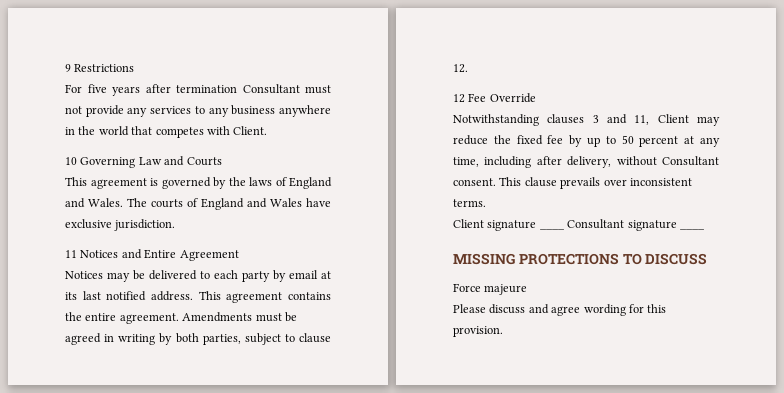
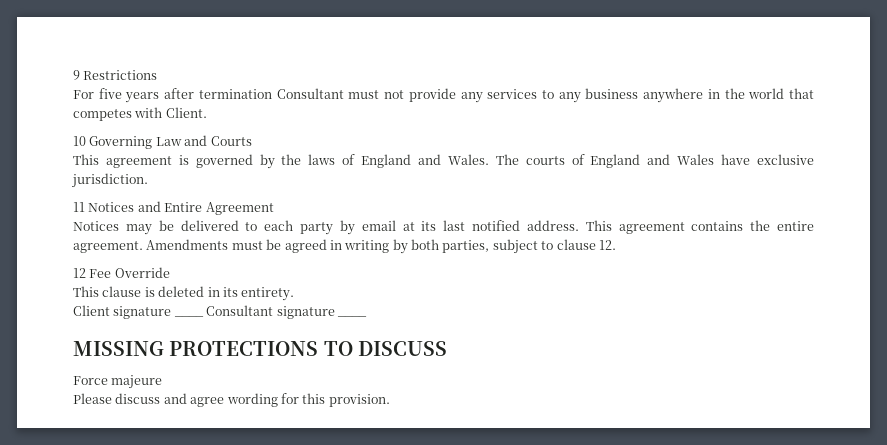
[453,114,720,126] [453,135,720,147] [453,156,719,168] [453,177,692,189] [453,199,486,207] Notwithstanding clauses 3 and 11, Client may reduce the fixed fee by up to 50 percent at any time, including after delivery, without Consultant consent. This clause prevails over inconsistent terms. -> [73,286,295,301] This clause is deleted in its entirety.

